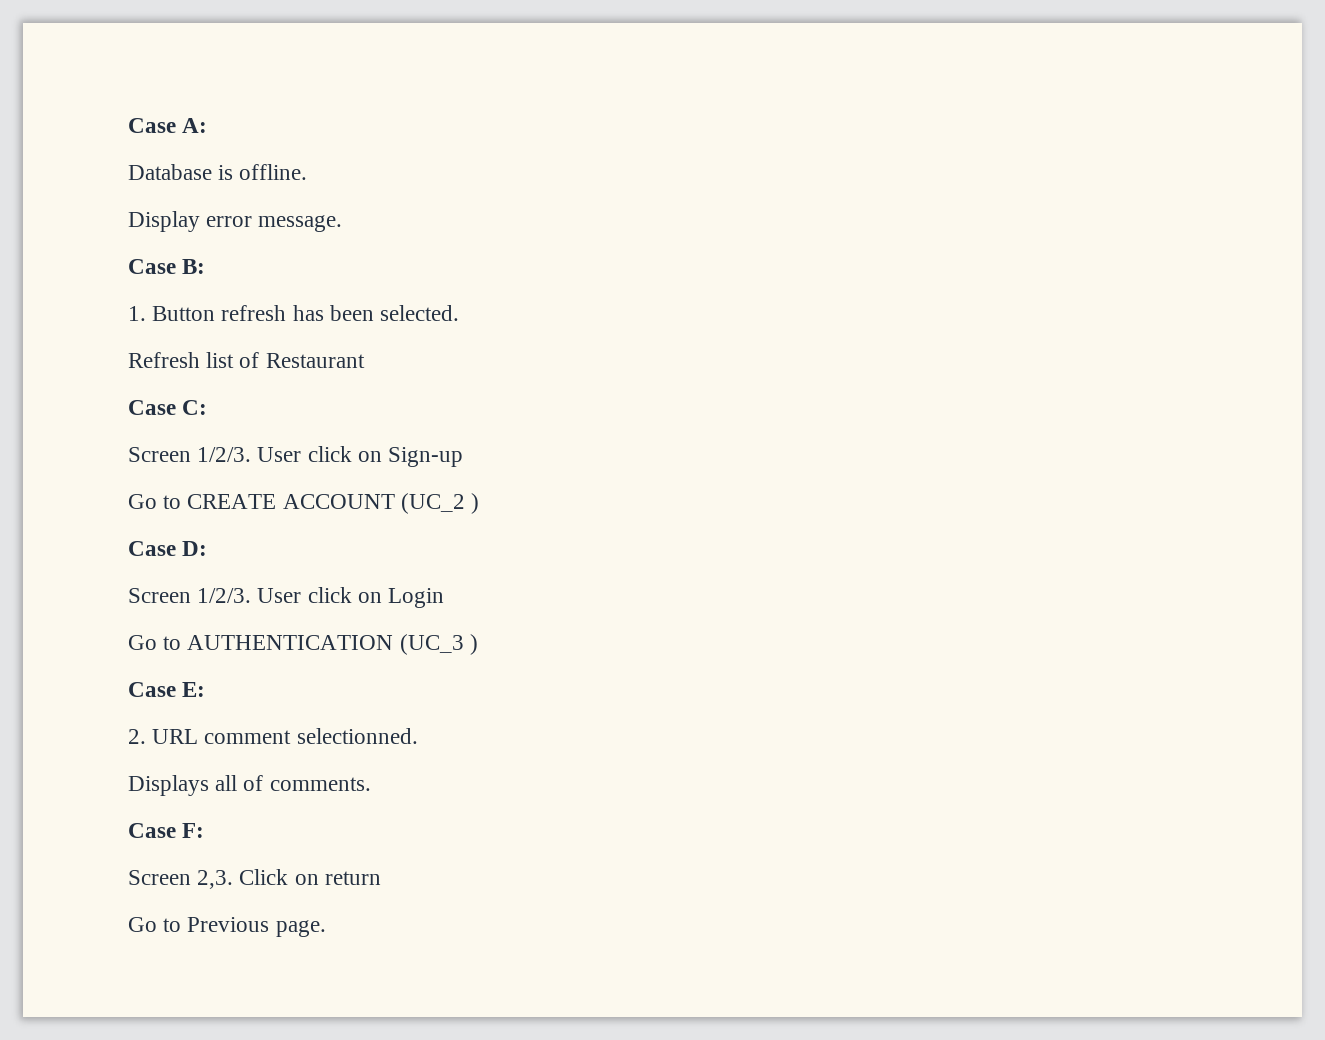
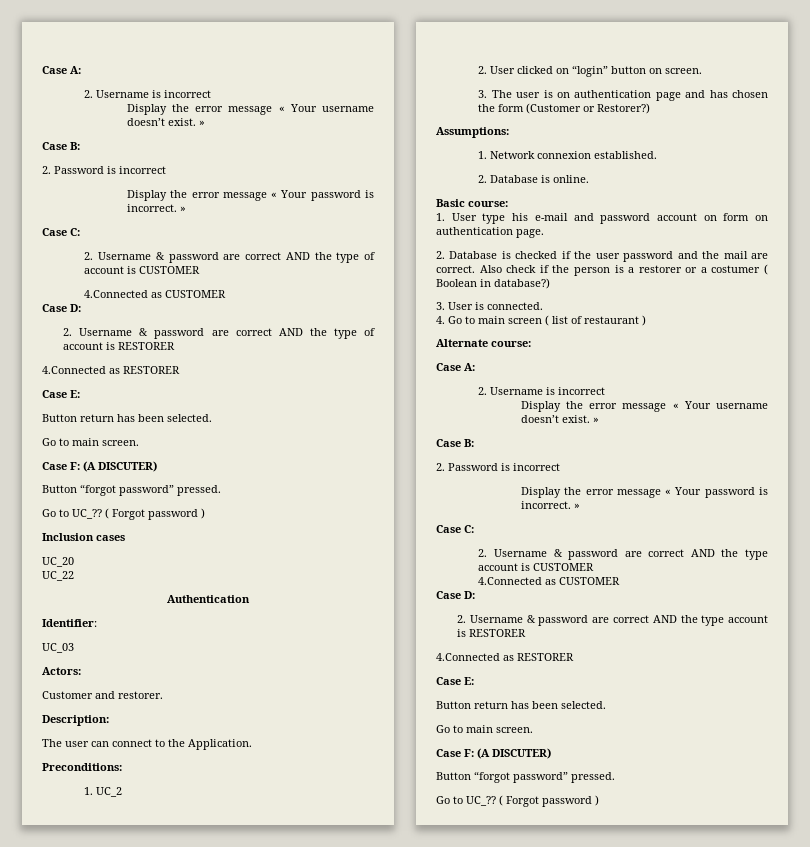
[128,118,208,133] [128,164,308,180] [128,211,343,232] [128,259,206,274] [128,305,460,321] [128,352,365,368] [128,400,208,415] [128,446,464,467] [128,493,480,514] [128,541,208,556] [128,587,445,608] [128,634,478,655] [128,682,206,697] [128,728,418,744] [128,775,371,796] [128,823,205,838] [128,869,381,889] [128,917,326,937] Case A: // Database is offline. // Display error message. // Case B: // 1. Button refresh has been selected. // Refresh list of Restaurant // Case C: // Screen 1/2/3. User click on Sign-up // Go to CREATE ACCOUNT (UC_2 ) // Case D: // Screen 1/2/3. User click on Login // Go to AUTHENTICATION (UC_3 ) // Case E: // 2. URL comment selectionned. // Displays all of comments. // Case F: // Screen 2,3. Click on return // Go to Previous page. -> [42,66,81,74] [84,90,212,98] [126,104,374,115] [126,118,205,126] [42,142,80,150] [42,166,166,174] [126,190,374,201] [126,204,186,212] [42,228,80,236] [84,252,375,263] [84,266,201,274] [84,290,227,298] [42,304,81,312] [63,328,376,339] [63,342,176,350] [42,366,180,374] [42,390,80,398] [42,414,212,422] [42,438,139,446] [42,461,157,472] [42,484,221,496] [42,508,205,520] [42,533,125,541] [42,557,74,567] [42,571,74,581] [167,595,250,603] [42,619,97,627] [42,643,74,653] [42,667,81,675] [42,691,163,699] [42,715,109,726] [42,739,252,750] [42,763,122,771] [84,787,123,797] [478,65,703,77] [478,90,768,101] [478,103,651,114] [436,127,509,138] [478,151,658,159] [478,175,590,183] [436,199,508,207] [436,213,768,224] [436,227,544,238] [436,251,768,262] [436,264,768,276] [436,278,550,289] [436,302,543,310] [436,315,646,326] [436,339,531,347] [436,363,475,371] [478,387,606,395] [520,401,768,412] [520,415,599,423] [436,439,474,447] [436,463,560,471] [520,487,768,498] [520,501,580,509] [436,525,474,533] [478,549,768,560] [478,563,595,571] [478,577,621,585] [436,591,475,599] [457,615,768,626] [457,629,527,637] [436,653,574,661] [436,677,474,685] [436,701,606,709] [436,725,533,733] [436,748,551,759] [436,771,615,783] [436,795,599,807] Case A: // 2. Username is incorrect // Display the error message « Your username doesn’t exist. » // Case B: // 2. Password is incorrect // Display the error message « Your password is incorrect. » // Case C: // 2. Username & password are correct AND the type of account is CUSTOMER // 4.Connected as CUSTOMER // Case D: // 2. Username & password are correct AND the type of account is RESTORER // 4.Connected as RESTORER // Case E: // Button return has been selected. // Go to main screen. // Case F: (A DISCUTER) // Button “forgot password” pressed. // Go to UC_?? ( Forgot password ) // Inclusion cases // UC_20 // UC_22 // Authentication // Identifier: // UC_03 // Actors: // Customer and restorer. // Description: // The user can connect to the Application. // Preconditions: // 1. UC_2 // 2. User clicked on “login” button on screen. // 3. The user is on authentication page and has chosen the form (Customer or Restorer?) // Assumptions: // 1. Network connexion established. // 2. Database is online. // Basic course: // 1. User type his e-mail and password account on form on authentication page. // 2. Database is checked if the user password and the mail are correct. Also check if the person is a restorer or a costumer ( Boolean in database?) // 3. User is connected. // 4. Go to main screen ( list of restaurant ) // Alternate course: // Case A: // 2. Username is incorrect // Display the error message « Your username doesn’t exist. » // Case B: // 2. Password is incorrect // Display the error message « Your password is incorrect. » // Case C: // 2. Username & password are correct AND the type account is CUSTOMER // 4.Connected as CUSTOMER // Case D: // 2. Username & password are correct AND the type account is RESTORER // 4.Connected as RESTORER // Case E: // Button return has been selected. // Go to main screen. // Case F: (A DISCUTER) // Button “forgot password” pressed. // Go to UC_?? ( Forgot password )

